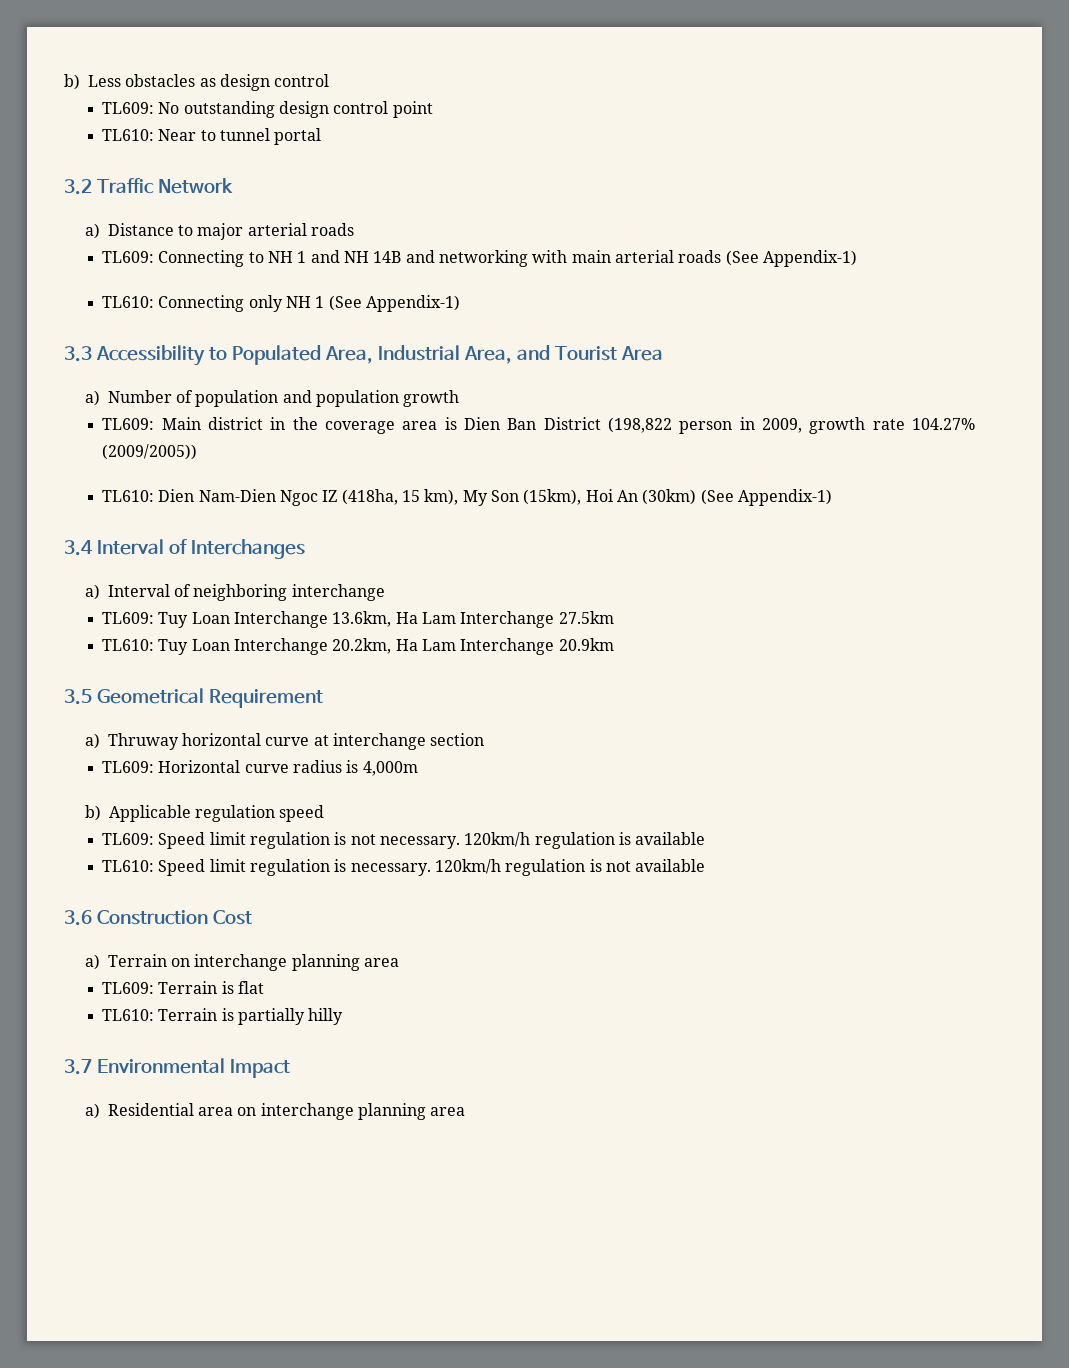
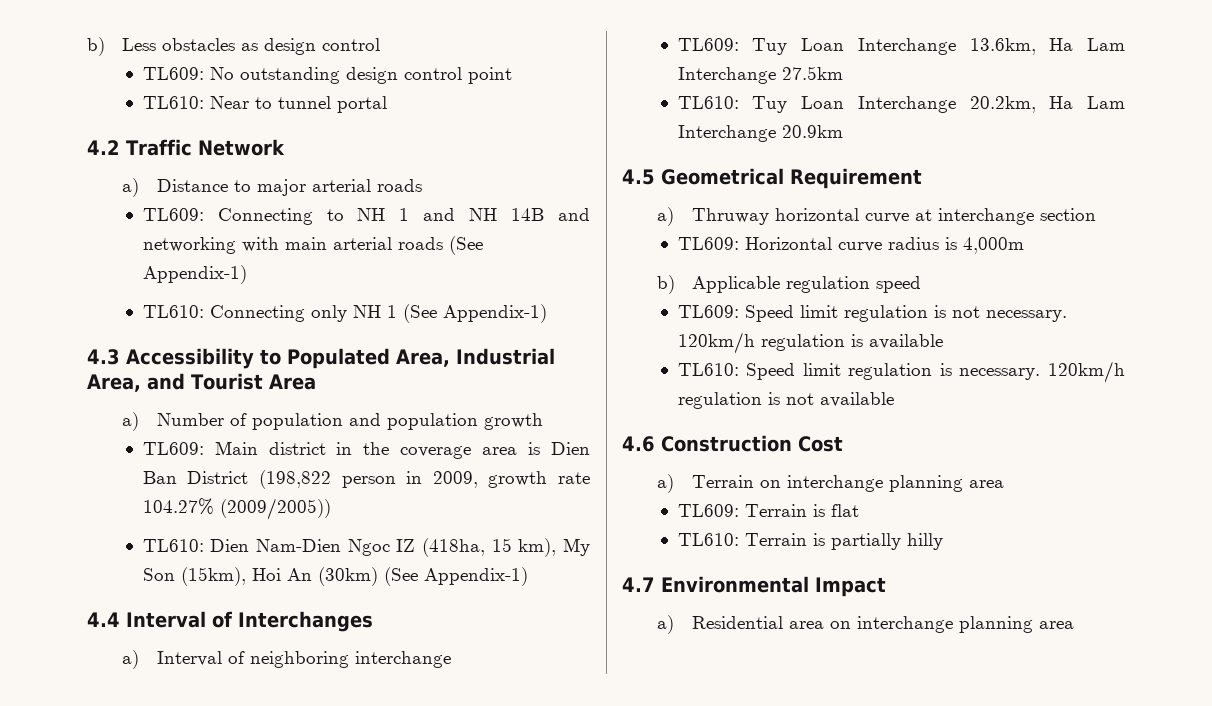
[64,179,92,195] 3.2 -> [87,140,120,155] 4.2
[64,346,92,362] 3.3 -> [87,349,120,365] 4.3
[64,540,93,556] 3.4 -> [87,612,120,627] 4.4
[64,689,92,705] 3.5 -> [622,169,655,185] 4.5
[64,910,92,926] 3.6 -> [622,436,655,452] 4.6
[64,1059,92,1075] 3.7 -> [622,577,655,592] 4.7

